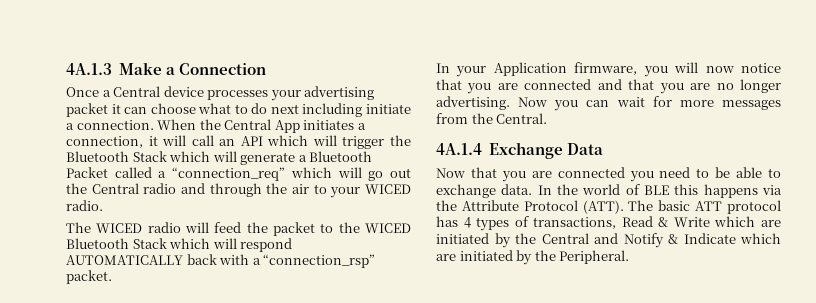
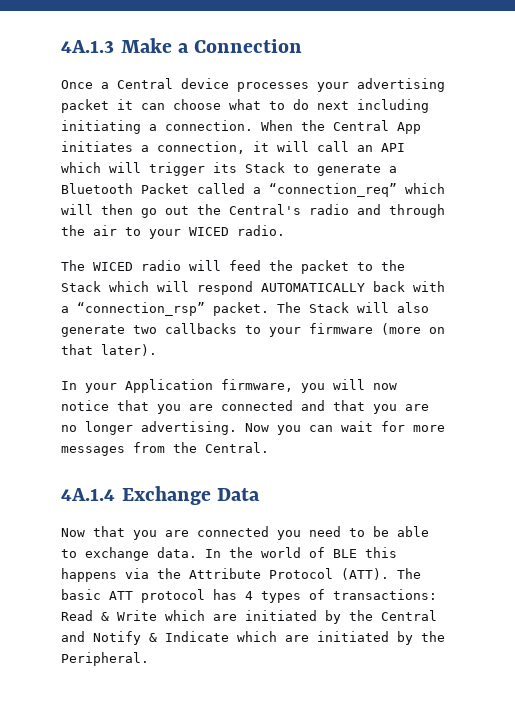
[366,104,412,114] initiate -> [61,120,141,134] initiating
[389,135,411,146] [66,151,237,162] the Bluetooth Stack which will -> [213,162,309,173] its Stack to
(362, 172) none -> [101,204,133,215] then
[91,183,139,194] Central -> [229,204,301,215] Central's
[365,223,411,233] [66,238,129,249] WICED Bluetooth -> (405, 265) none
(112, 277) none -> [277,302,429,313] [61,323,445,337] [61,344,157,356] The Stack will also generate two callbacks to your firmware (more on that later).
[533,217,617,229] transactions, -> [333,589,437,600] transactions:

